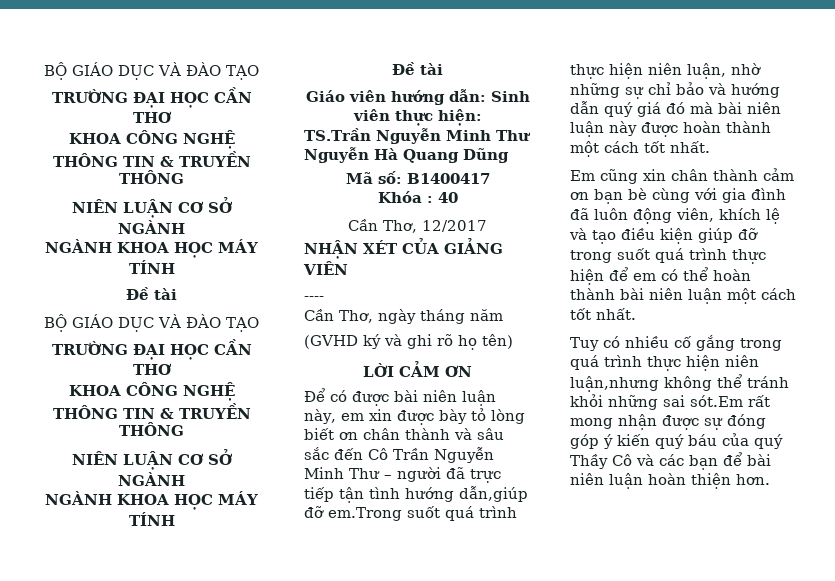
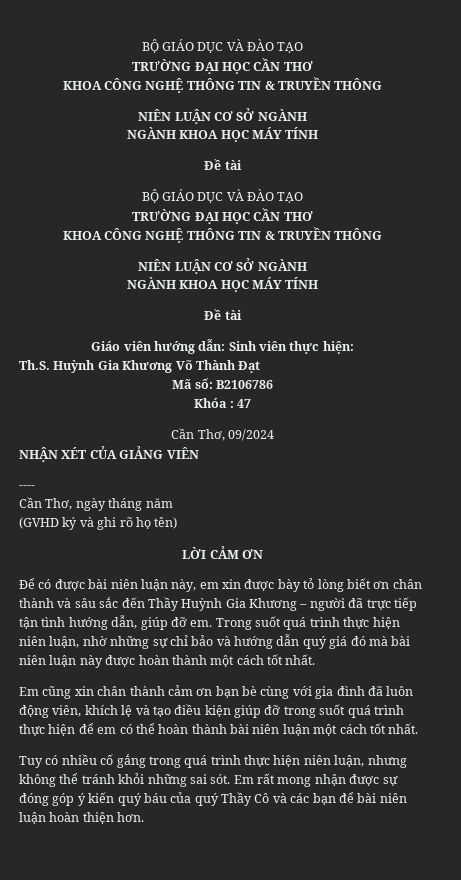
[304,128,531,144] [304,147,509,163] TS.Trần Nguyễn Minh Thư Nguyễn Hà Quang Dũng -> [19,360,261,373] Th.S. Huỳnh Gia Khương Võ Thành Đạt
[406,173,490,184] B1400417 -> [215,380,273,389] B2106786
[437,192,458,203] [348,219,487,233] 40 // Cần Thơ, 12/2017 -> [236,399,251,408] [171,428,274,441] 47 // Cần Thơ, 09/2024
[368,447,494,463] [304,467,380,479] Cô Trần Nguyễn Minh Thư -> [147,597,297,611] Thầy Huỳnh Gia Khương
[459,486,528,502] [304,506,402,521] dẫn,giúp đỡ em.Trong -> [111,615,252,630] dẫn, giúp đỡ em. Trong
[570,376,659,392] luận,nhưng -> [334,755,407,768] luận, nhưng
[690,395,743,407] sót.Em -> [210,774,254,784] sót. Em

